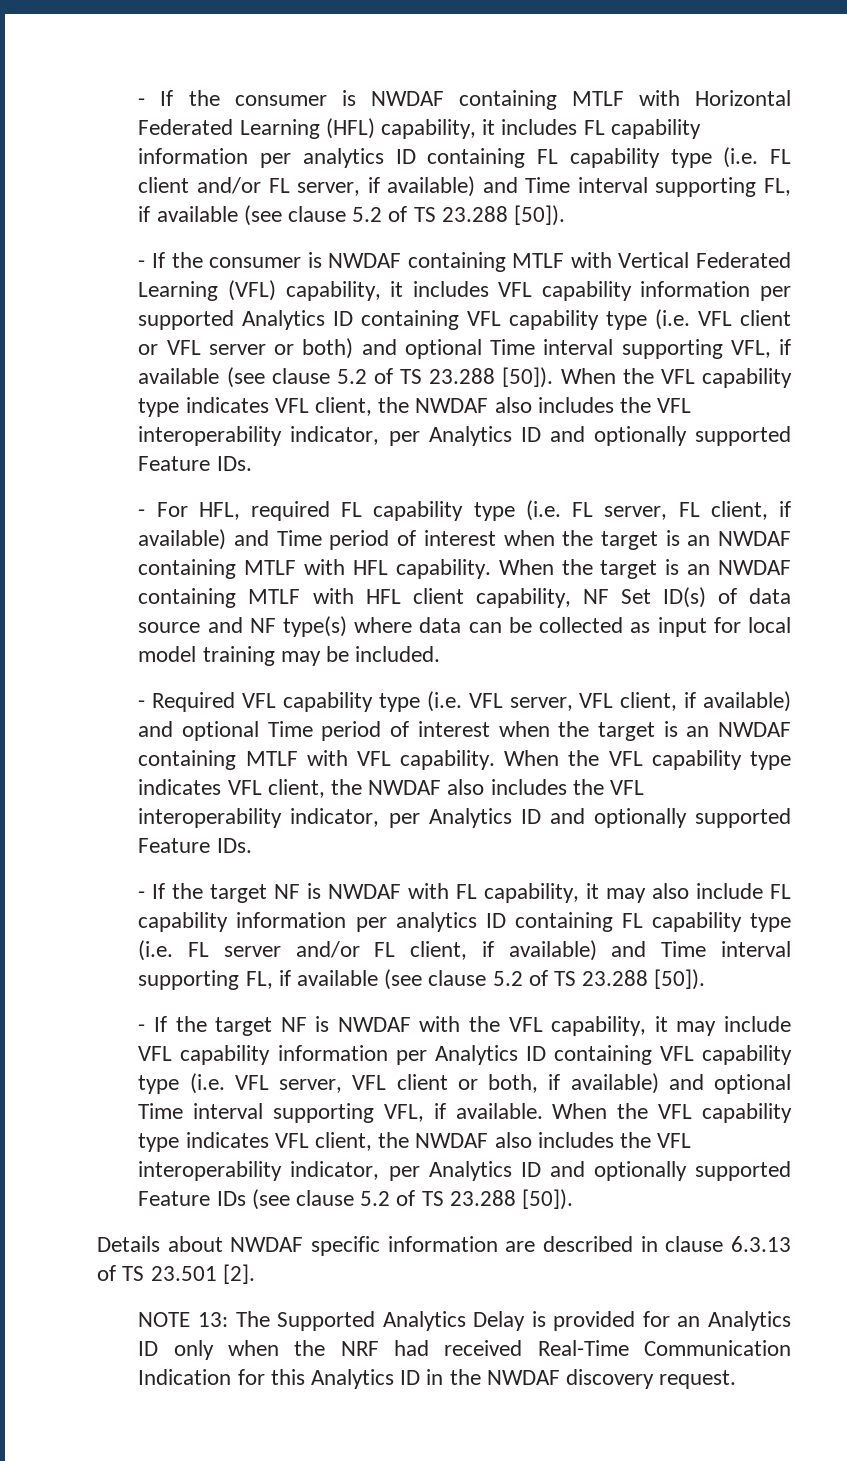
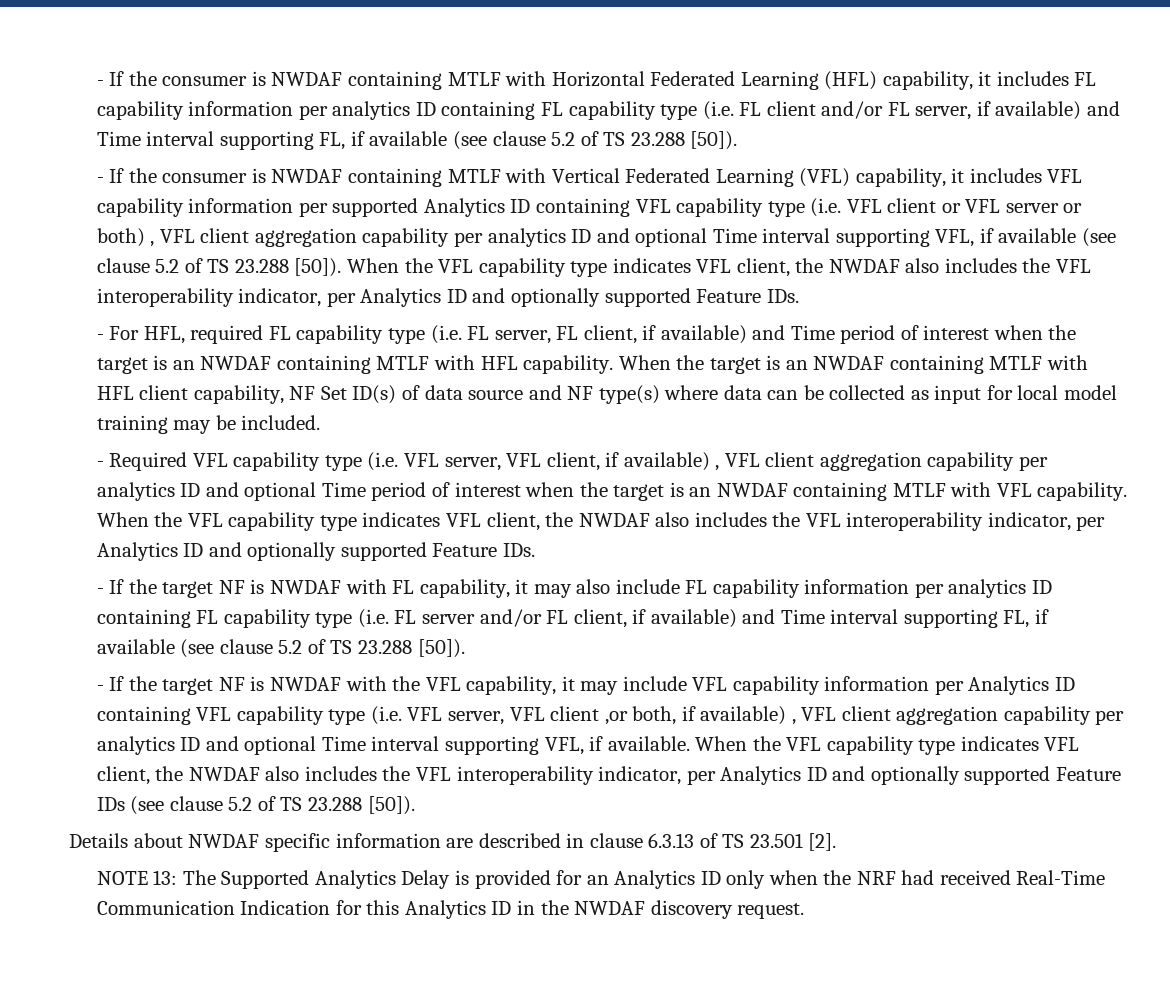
(354, 348) none -> [150,228,592,247] , VFL client aggregation capability per analytics ID
(791, 701) none -> [715,452,1048,471] [96,482,201,501] , VFL client aggregation capability per analytics ID
[457,1079,478,1090] or -> [604,711,628,725] ,or
(659, 1083) none -> [791,706,1125,725] [96,736,201,755] , VFL client aggregation capability per analytics ID

